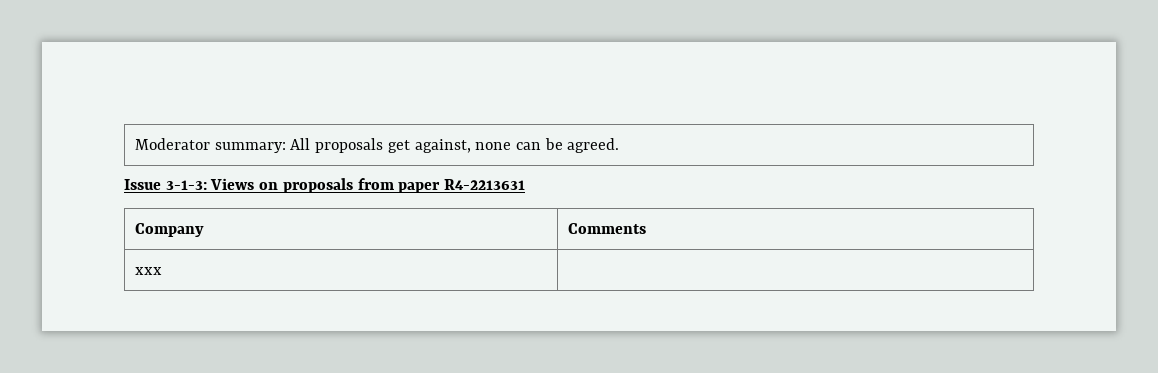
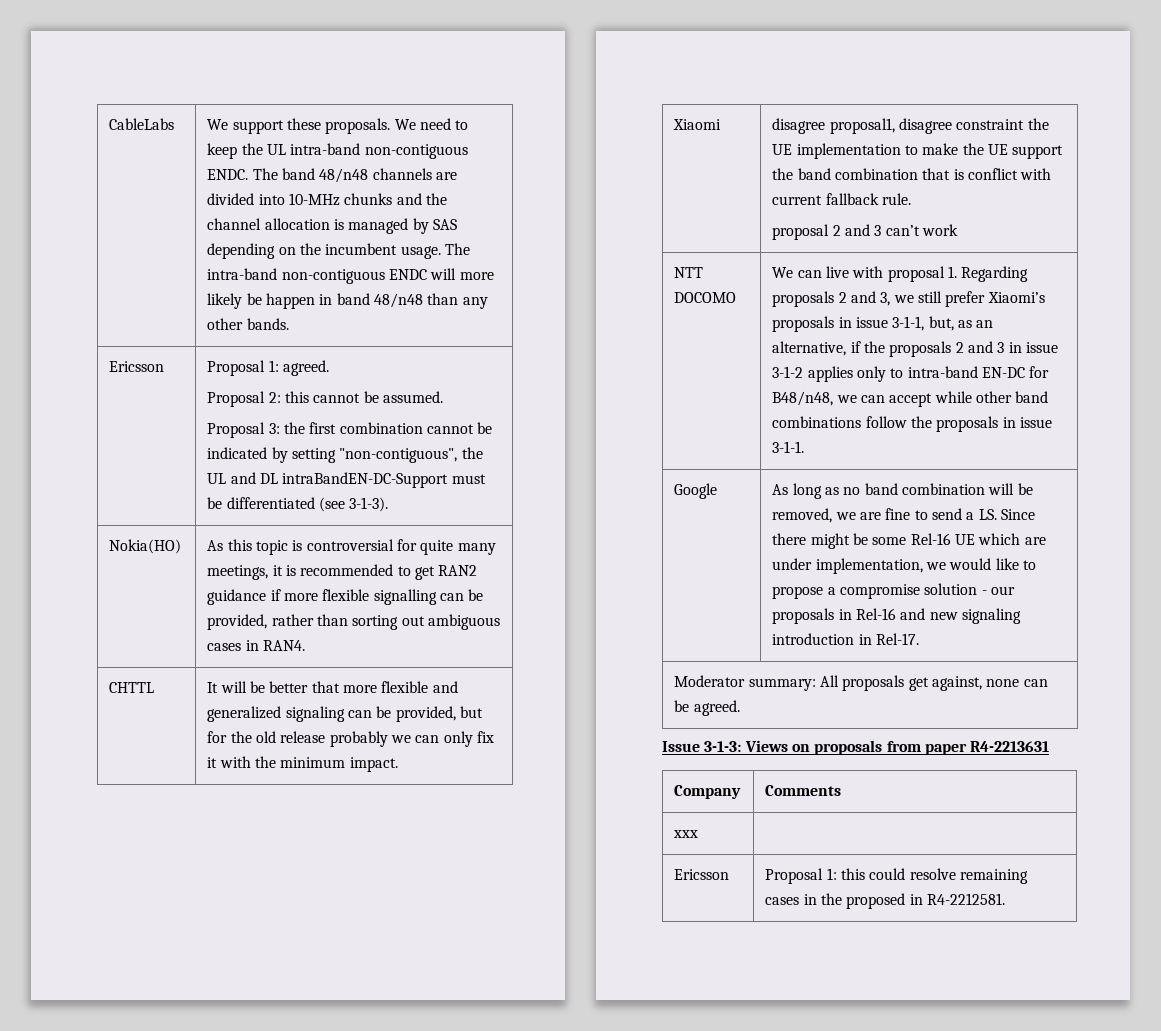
(134, 144) none -> [109,118,175,130] [207,118,469,134] [207,143,468,159] [207,168,458,183] [207,193,448,206] [207,218,458,234] [207,243,471,259] [207,268,494,284] [207,293,488,309] [207,318,289,330] [109,361,165,372] [207,360,330,376] [207,391,444,407] [207,422,493,438] [207,447,483,463] [207,472,486,488] [207,497,389,512] [109,539,182,554] [207,539,496,555] [207,564,478,580] [207,589,484,605] [207,614,501,630] [207,640,306,651] [109,682,155,693] [207,681,458,693] [207,706,484,722] [207,731,494,747] [207,756,398,772] [673,119,722,130] [772,118,1049,134] [772,143,1064,159] [772,168,1052,180] [772,193,912,205] [772,224,959,240] [674,267,704,278] [674,292,737,303] [772,266,1029,282] [772,291,1045,307] [772,316,994,332] [772,341,1058,357] [772,366,1050,382] [772,391,1049,407] [772,416,1053,432] [772,441,805,453] [674,483,718,499] [772,483,1033,499] [772,508,1035,523] [772,533,1046,549] [772,558,1037,574] [772,583,1016,599] [772,608,1022,624] [772,633,920,645] CableLabs | We support these proposals. We need to keep the UL intra-band non-contiguous ENDC. The band 48/n48 channels are divided into 10-MHz chunks and the channel allocation is managed by SAS depending on the incumbent usage. The intra-band non-contiguous ENDC will more likely be happen in band 48/n48 than any other bands. // Ericsson | Proposal 1: agreed. // Proposal 2: this cannot be assumed. // Proposal 3: the first combination cannot be indicated by setting "non-contiguous", the UL and DL intraBandEN-DC-Support must be differentiated (see 3-1-3). // Nokia(HO) | As this topic is controversial for quite many meetings, it is recommended to get RAN2 guidance if more flexible signalling can be provided, rather than sorting out ambiguous cases in RAN4. // CHTTL | It will be better that more flexible and generalized signaling can be provided, but for the old release probably we can only fix it with the minimum impact. // Xiaomi | disagree proposal1, disagree constraint the UE implementation to make the UE support the band combination that is conflict with current fallback rule. // proposal 2 and 3 can’t work // NTT DOCOMO | We can live with proposal 1. Regarding proposals 2 and 3, we still prefer Xiaomi’s proposals in issue 3-1-1, but, as an alternative, if the proposals 2 and 3 in issue 3-1-2 applies only to intra-band EN-DC for B48/n48, we can accept while other band combinations follow the proposals in issue 3-1-1. // Google | As long as no band combination will be removed, we are fine to send a LS. Since there might be some Rel-16 UE which are under implementation, we would like to propose a compromise solution - our proposals in Rel-16 and new signaling introduction in Rel-17. //
(162, 271) none -> [674,869,730,880] [765,868,1029,884] [765,893,1006,909] // Ericsson | Proposal 1: this could resolve remaining cases in the proposed in R4-2212581.

